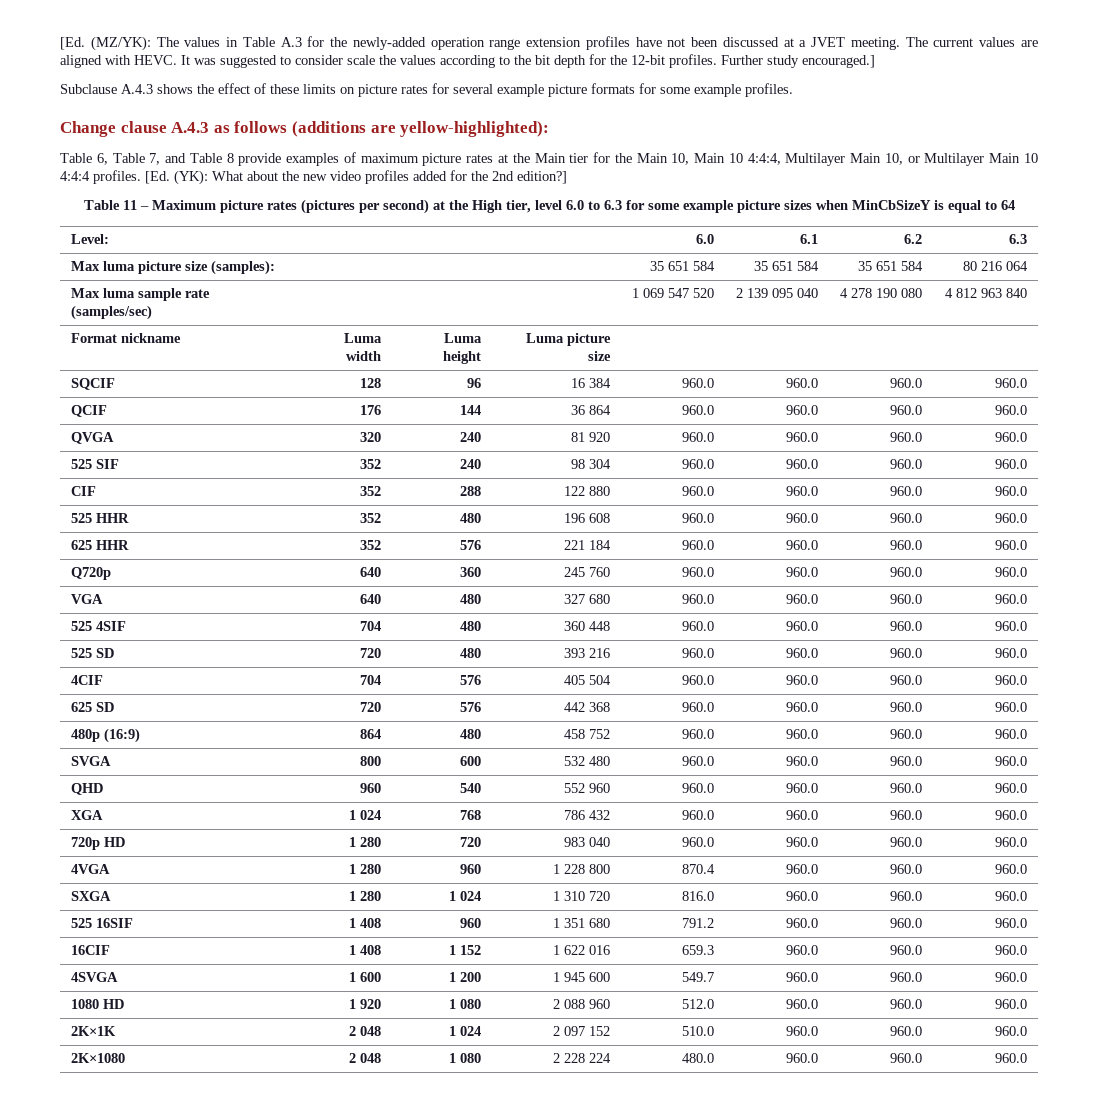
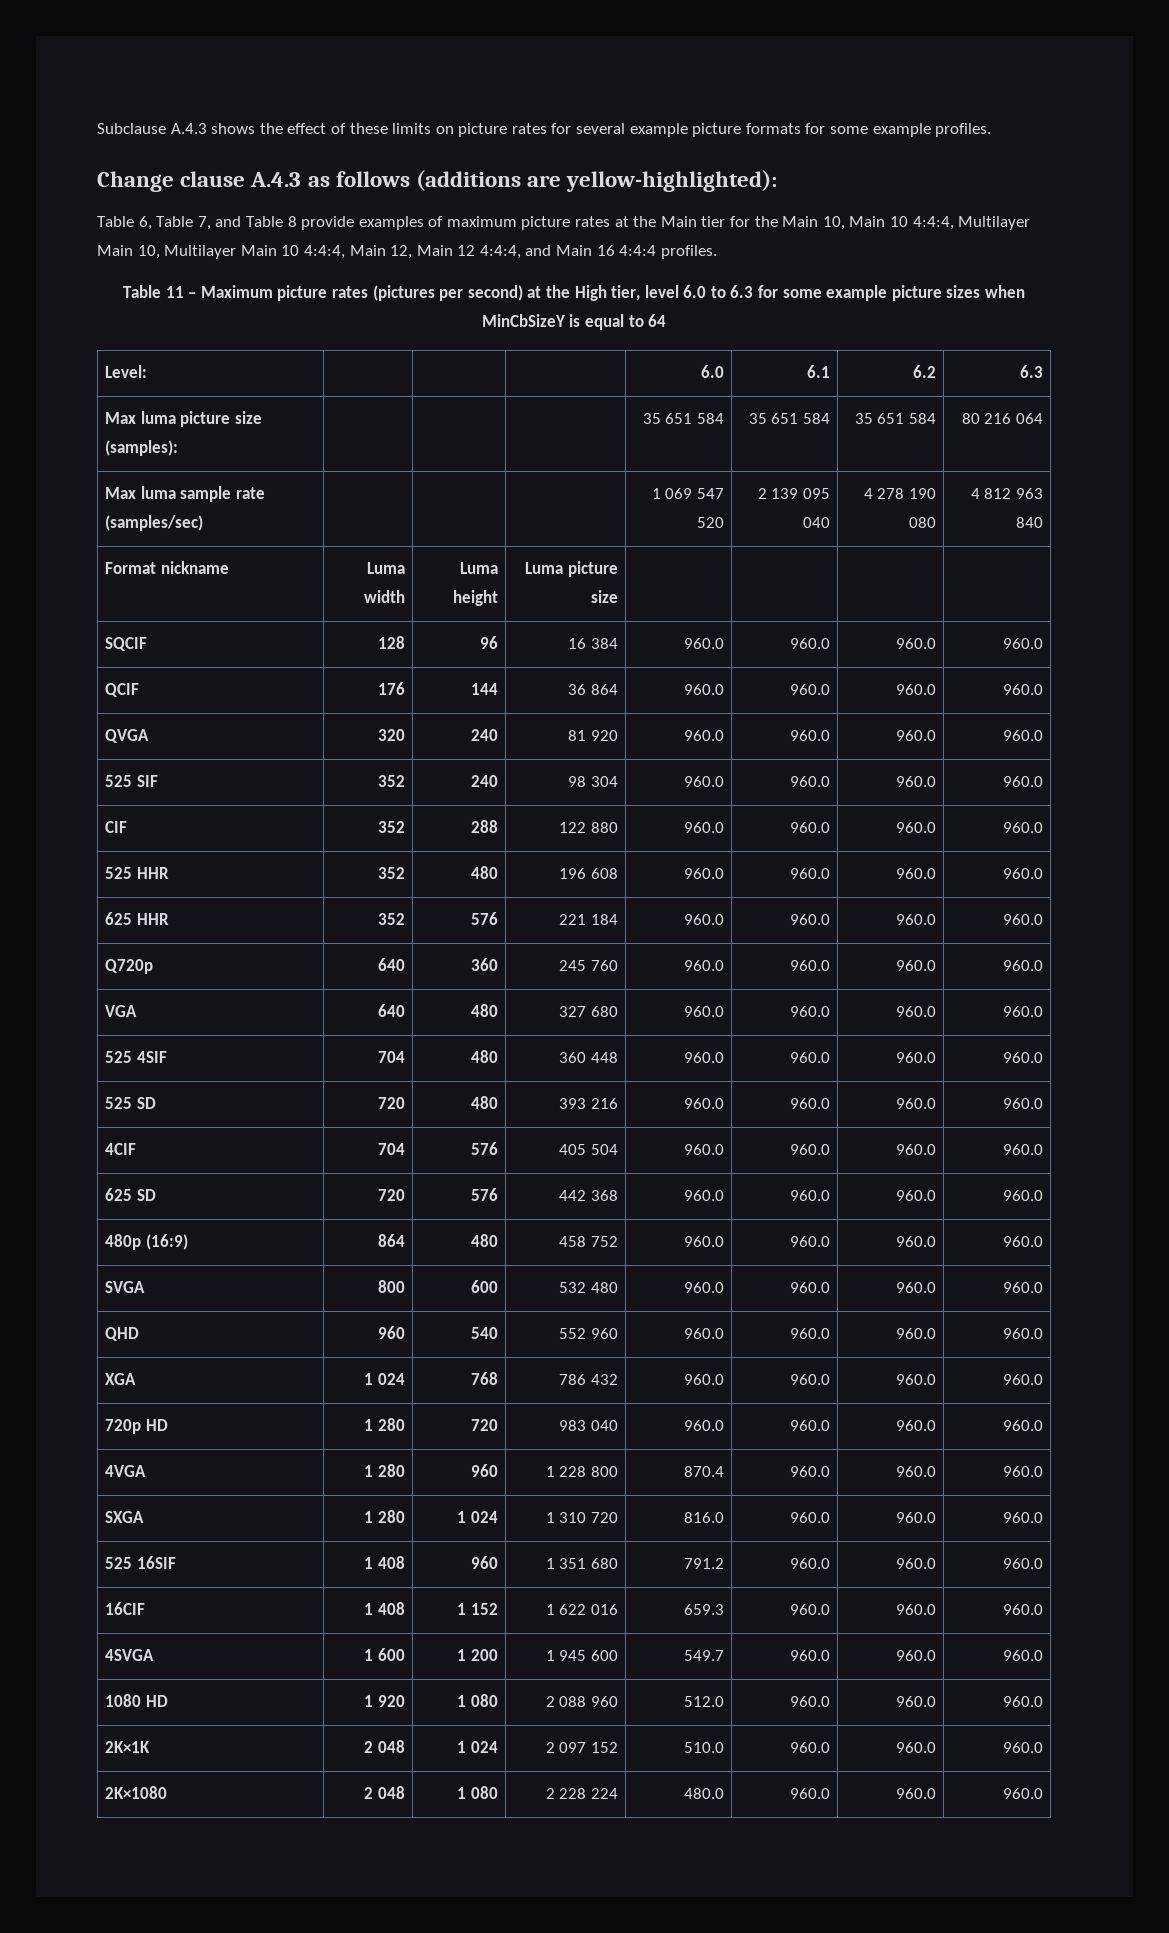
[60,36,1038,51] [60,54,875,68] [Ed. (MZ/YK): The values in Table A.3 for the newly-added operation range extension profiles have not been discussed at a JVET meeting. The current values are aligned with HEVC. It was suggested to consider scale the values according to the bit depth for the 12-bit profiles. Further study encouraged.] // -> (97, 128) none
[907,156,920,163] or -> (160, 252) none
[60,170,567,185] 4:4:4 profiles. [Ed. (YK): What about the new video profiles added for the 2nd edition?] -> [303,245,717,259] 4:4:4, Main 12, Main 12 4:4:4, and Main 16 4:4:4 profiles.

